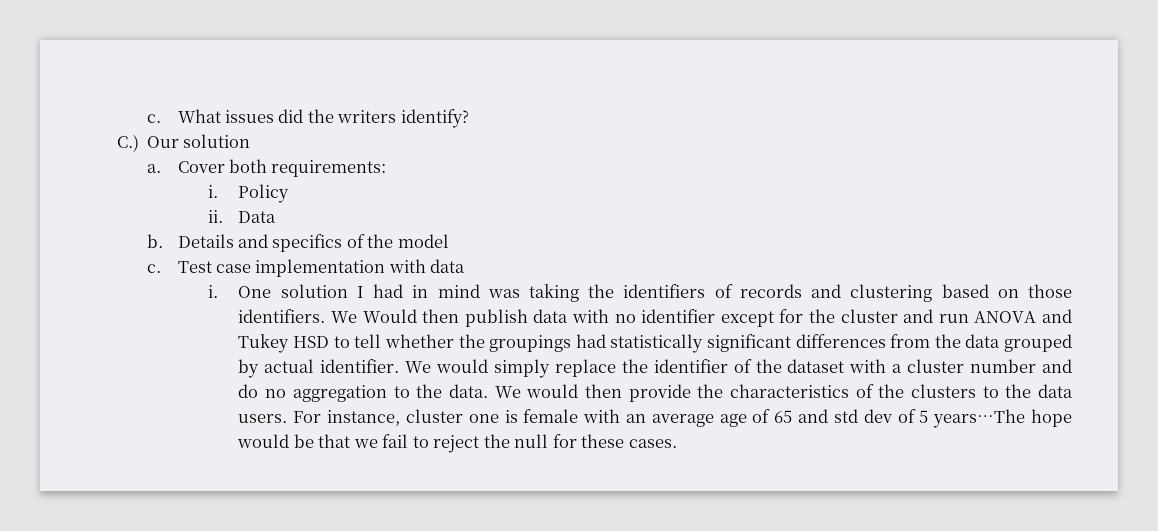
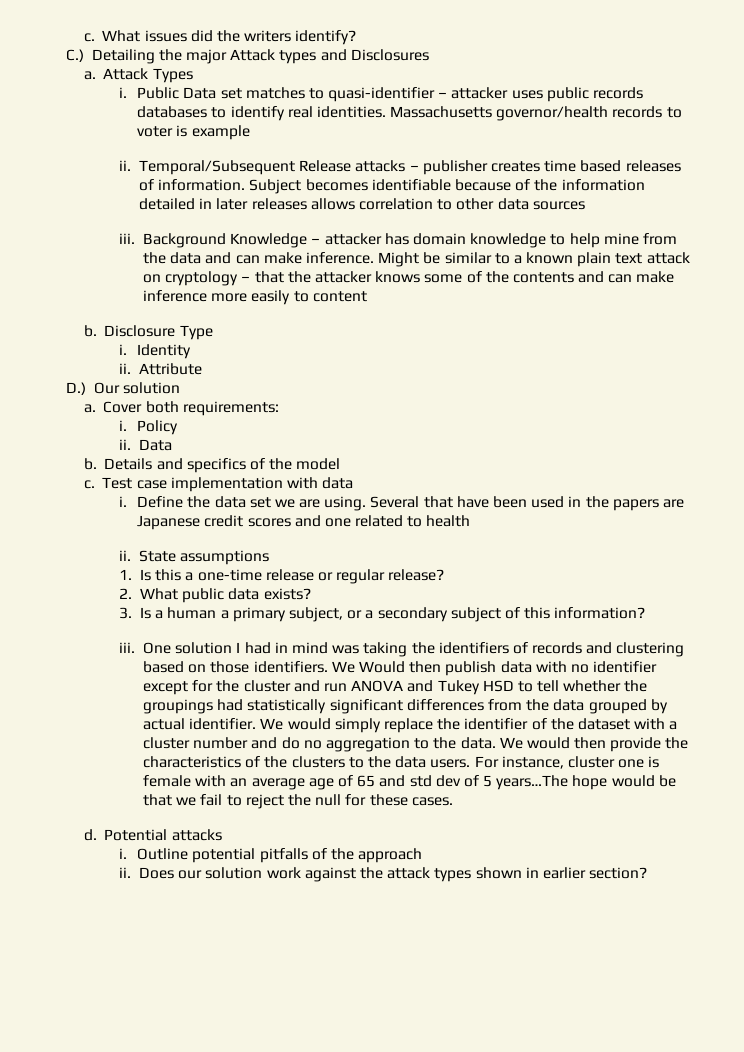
(139, 143) none -> [91,49,429,64] [83,68,193,83] [119,87,643,102] [137,106,682,121] [137,125,250,140] [119,160,681,175] [139,179,645,194] [139,198,585,210] [119,233,677,248] [143,252,690,267] [143,271,675,286] [143,290,367,305] [83,325,213,340] [119,344,192,359] [119,363,203,375] [65,382,86,395] Detailing the major Attack types and Disclosures // a. Attack Types // i. Public Data set matches to quasi-identifier – attacker uses public records databases to identify real identities. Massachusetts governor/health records to voter is example // ii. Temporal/Subsequent Release attacks – publisher creates time based releases of information. Subject becomes identifiable because of the information detailed in later releases allows correlation to other data sources // iii. Background Knowledge – attacker has domain knowledge to help mine from the data and can make inference. Might be similar to a known plain text attack on cryptology – that the attacker knows some of the contents and can make inference more easily to content // b. Disclosure Type // i. Identity // ii. Attribute // D.)
(218, 291) none -> [137,496,684,511] [137,515,471,530] [119,550,270,565] [119,569,445,584] [119,588,311,603] [119,607,646,622] [119,642,136,653] Define the data set we are using. Several that have been used in the papers are Japanese credit scores and one related to health // ii. State assumptions // 1. Is this a one-time release or regular release? // 2. What public data exists? // 3. Is a human a primary subject, or a secondary subject of this information? // iii.
(677, 443) none -> [83,829,222,841] [119,848,423,863] [119,867,648,882] // d. Potential attacks // i. Outline potential pitfalls of the approach // ii. Does our solution work against the attack types shown in earlier section?

